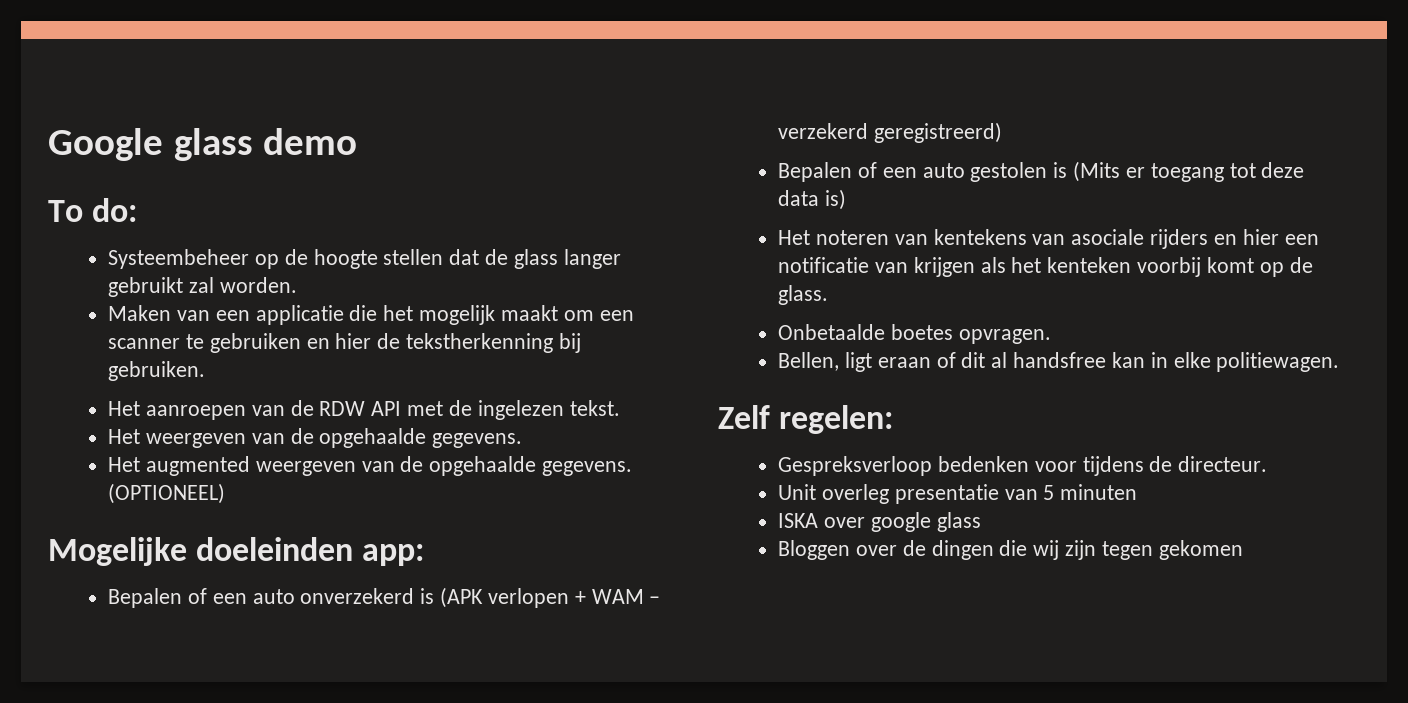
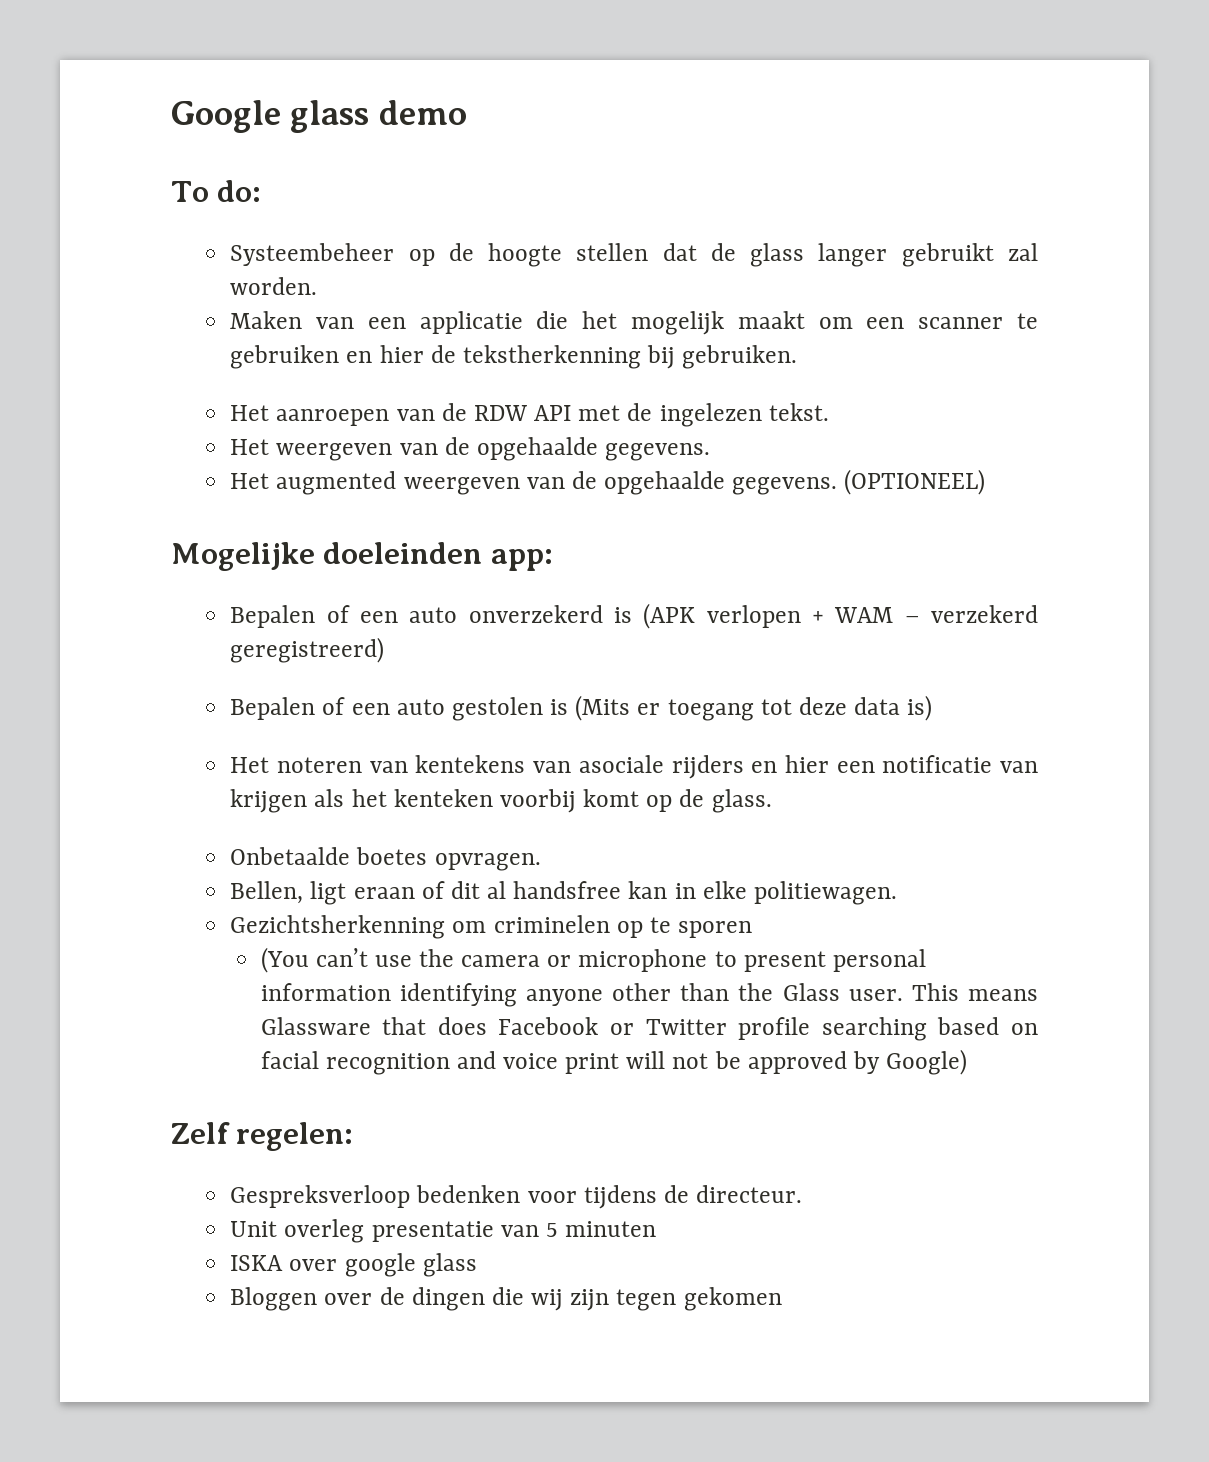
(1340, 362) none -> [230,915,753,939] [260,947,926,973] [260,983,1038,1007] [260,1017,1038,1041] [260,1049,968,1075] // Gezichtsherkenning om criminelen op te sporen // (You can’t use the camera or microphone to present personal information identifying anyone other than the Glass user. This means Glassware that does Facebook or Twitter profile searching based on facial recognition and voice print will not be approved by Google)

